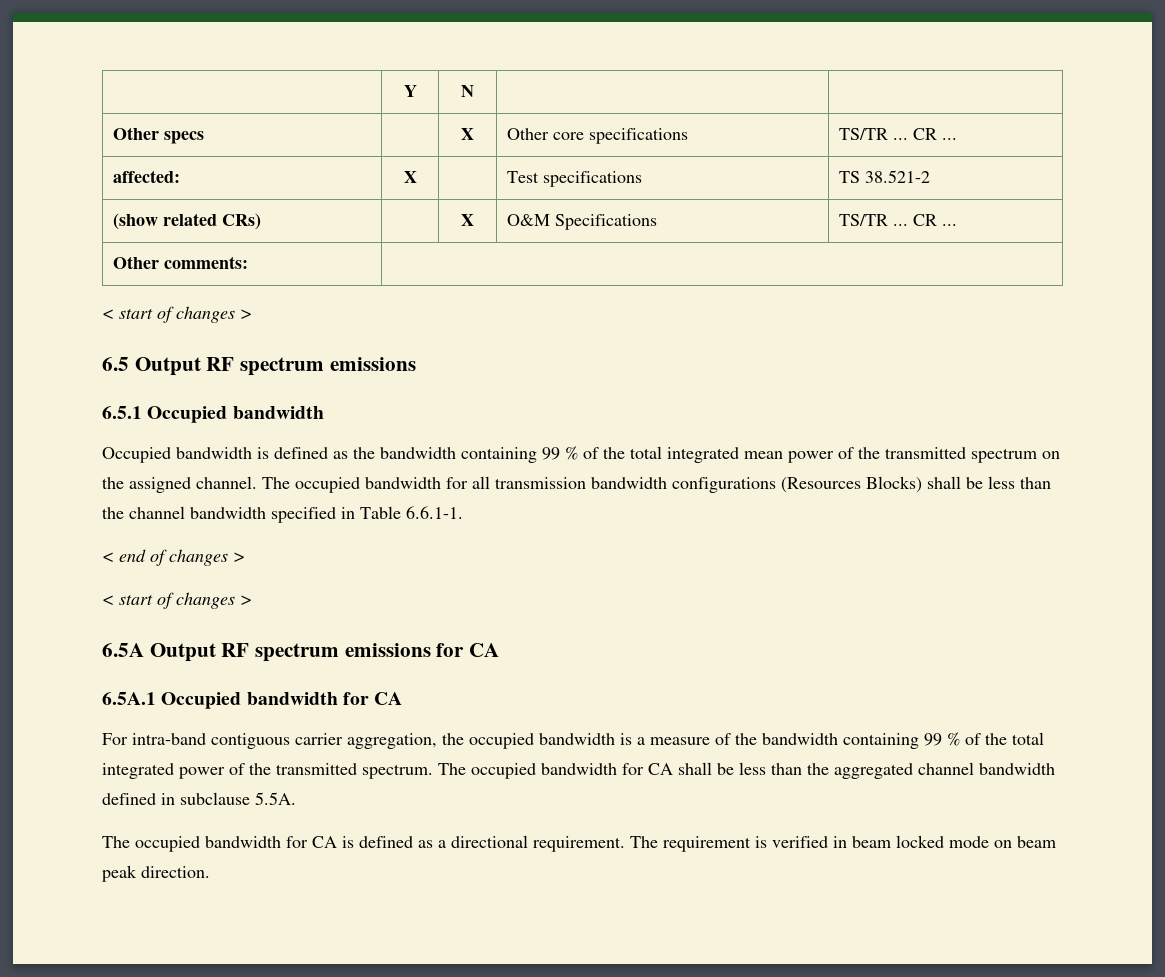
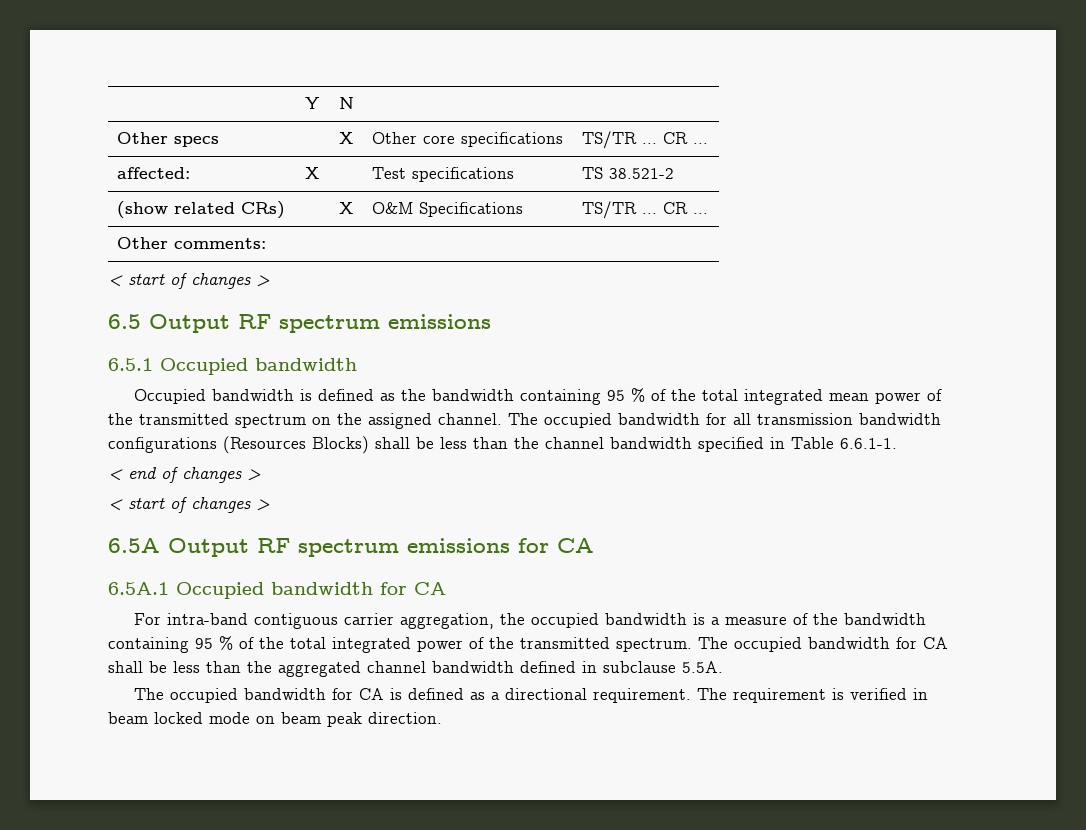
[542,447,560,460] 99 -> [607,390,626,401] 95
[924,733,942,746] 99 -> [195,638,213,649] 95

